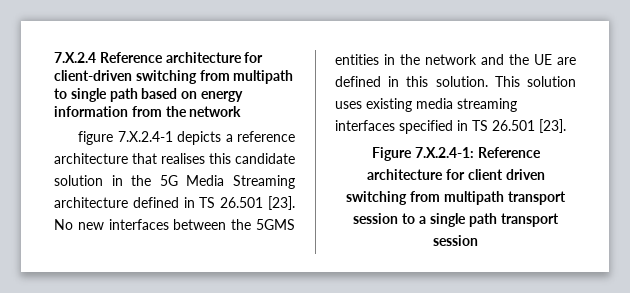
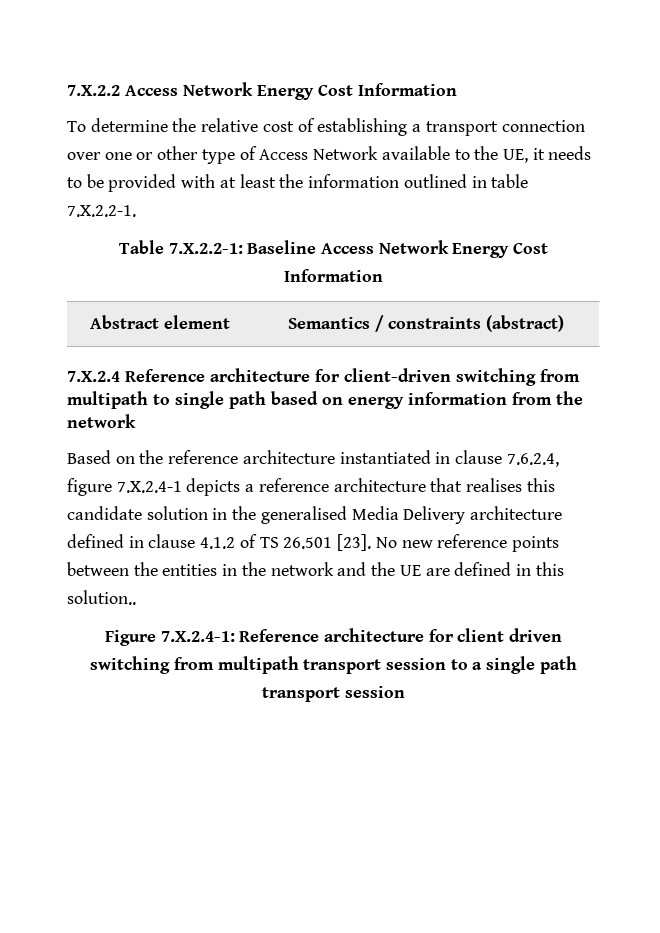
(54, 57) none -> [67,82,457,100] [67,118,585,136] [67,146,592,164] [67,174,529,192] [67,205,136,217] [118,240,549,258] [284,269,383,282] [90,315,230,329] [287,315,565,332] 7.X.2.2 Access Network Energy Cost Information // To determine the relative cost of establishing a transport connection over one or other type of Access Network available to the UE, it needs to be provided with at least the information outlined in table 7.X.2.2-1. // Table 7.X.2.2-1: Baseline Access Network Energy Cost Information // Abstract element | Semantics / constraints (abstract) //
(242, 111) none -> [67,450,559,467] Based on the reference architecture instantiated in clause 7.6.2.4,
[159,175,295,189] [54,197,195,208] 5G Media Streaming architecture defined in -> [260,506,563,524] [67,534,257,549] generalised Media Delivery architecture defined in clause 4.1.2 of
[108,219,169,230] interfaces -> [437,534,559,552] reference points
[256,219,295,230] 5GMS -> (158, 569) none
[435,76,576,87] [335,98,517,112] [335,119,566,134] solution. This solution uses existing media streaming interfaces specified in TS 26.501 [23]. -> [67,590,136,605] solution..

